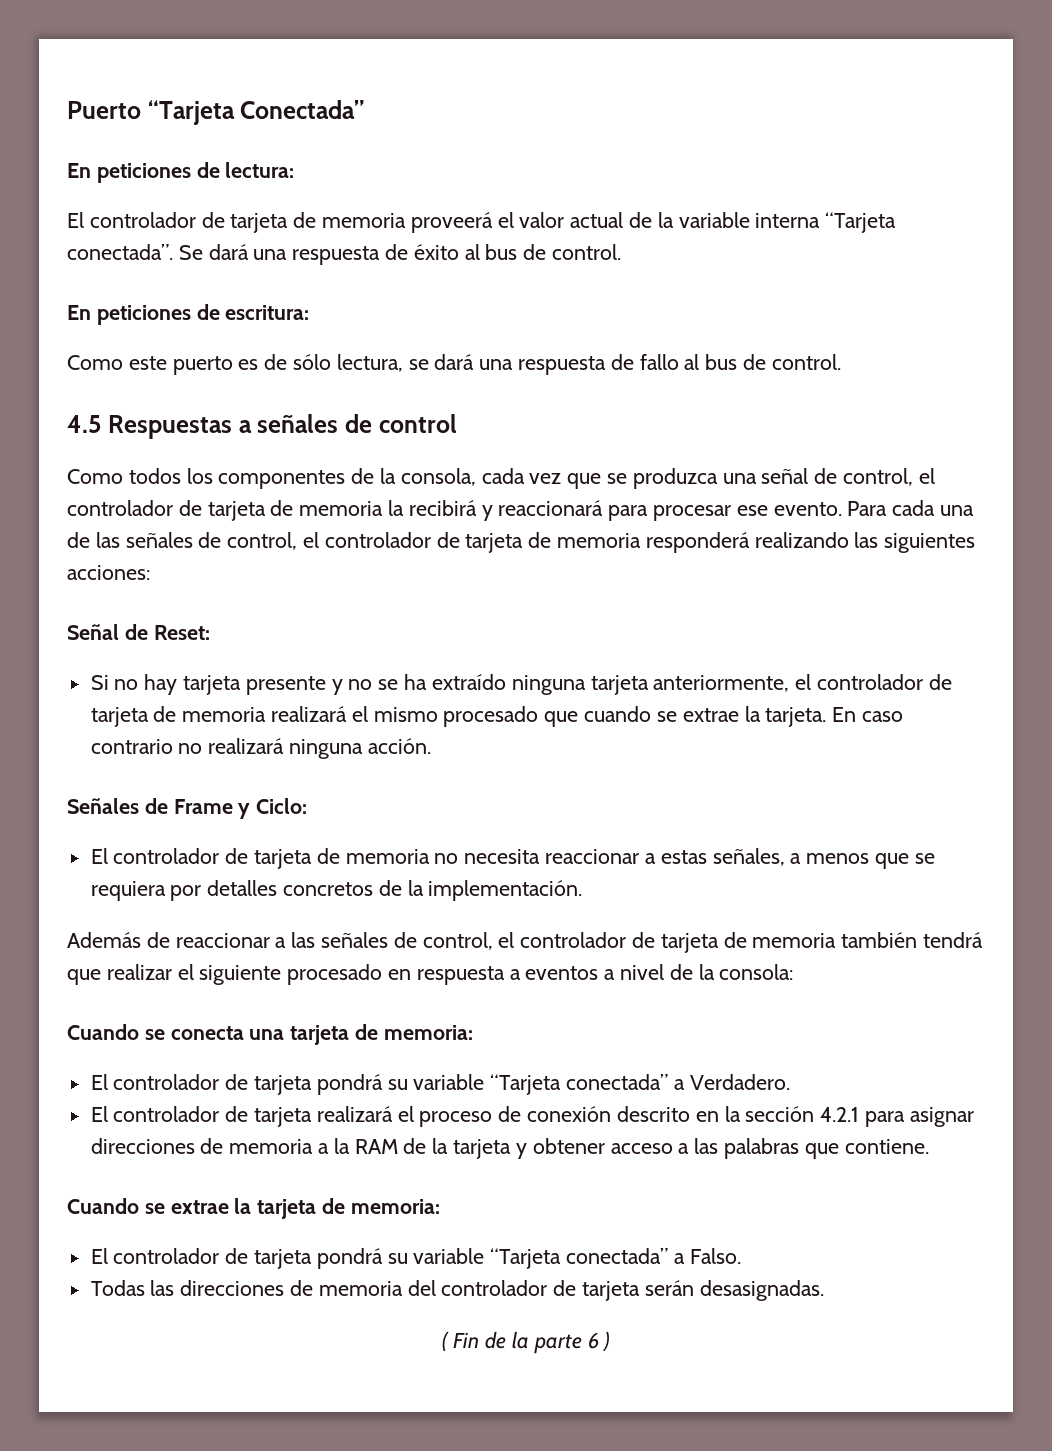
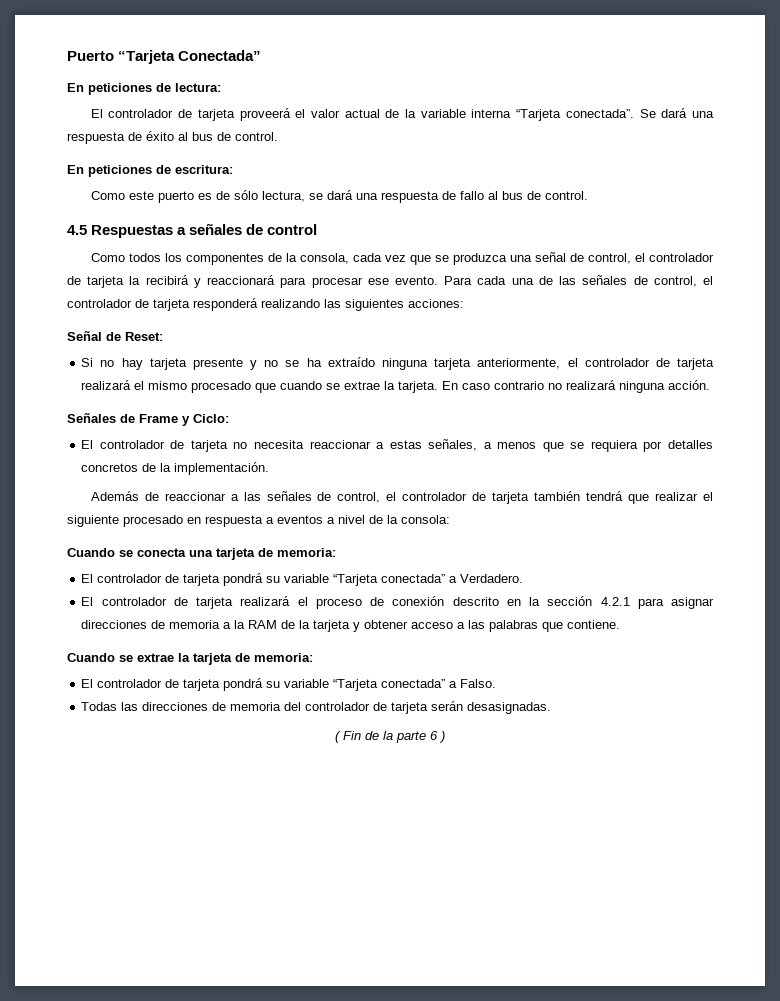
[293,212,407,228] de memoria -> (235, 115) none
[270,500,384,516] de memoria -> (125, 282) none
[528,532,642,548] de memoria -> (190, 305) none
[153,706,267,722] de memoria -> (714, 364) none
[316,848,430,864] de memoria -> (228, 446) none
[723,932,837,948] de memoria -> (530, 498) none

